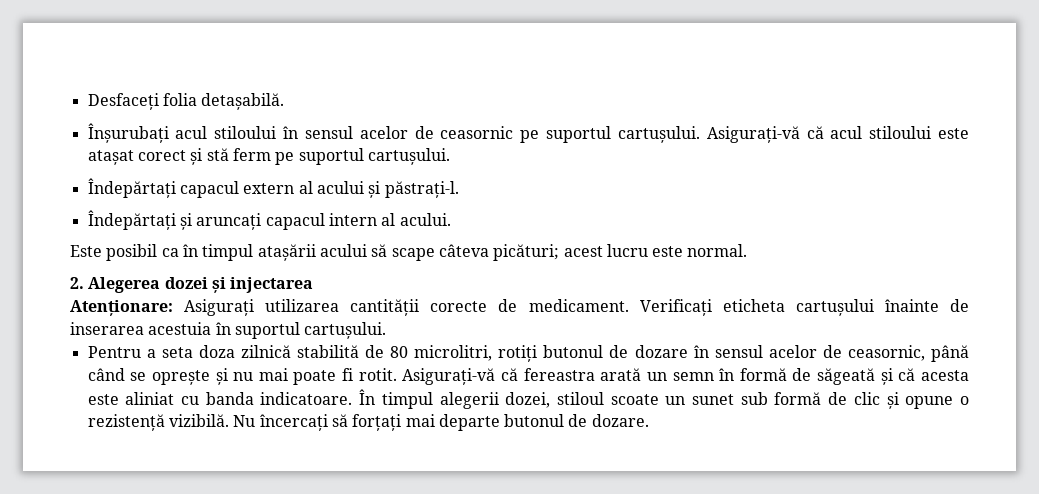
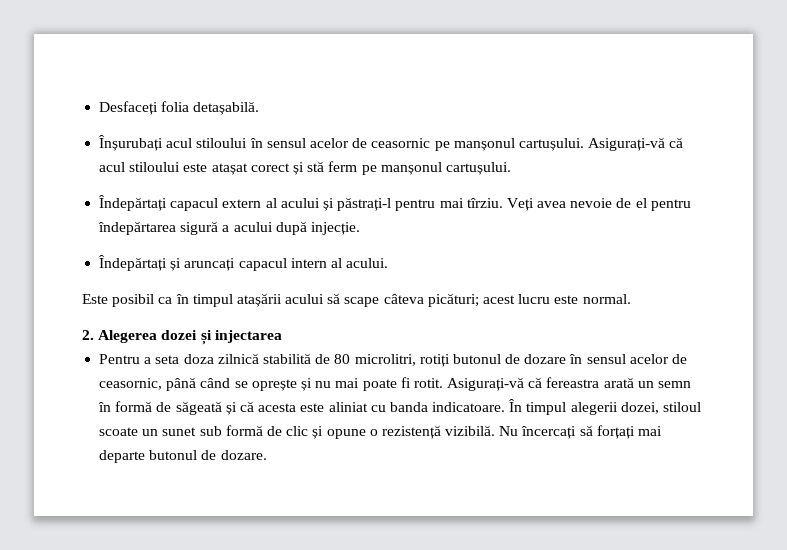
[546,126,612,143] suportul -> [453,138,515,151] manșonul
[298,148,364,165] suportul -> [380,162,442,175] manșonul
[384,181,459,198] păstrați-l. -> [337,197,691,211] [98,221,360,235] păstrați-l pentru mai tîrziu. Veți avea nevoie de el pentru îndepărtarea sigură a acului după injecție.
[70,299,970,316] [70,322,387,339] // Atenționare: Asigurați utilizarea cantității corecte de medicament. Verificați eticheta cartușului înainte de inserarea acestuia în suportul cartușului. -> (282, 336) none

